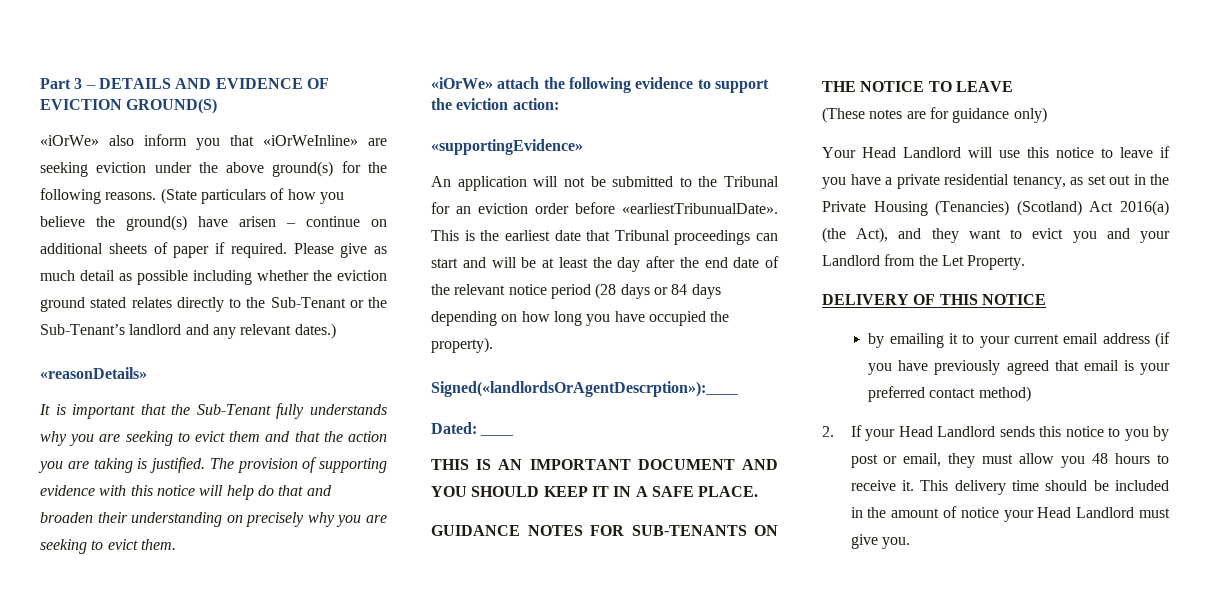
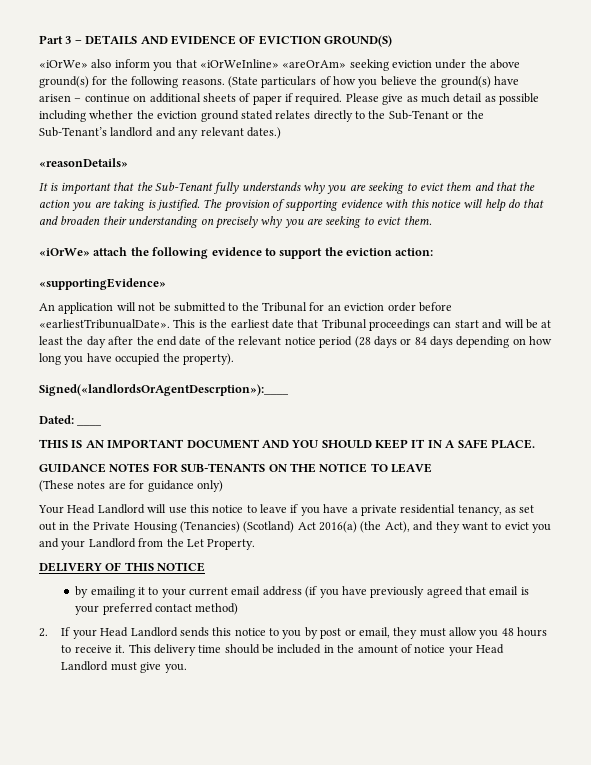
[368,138,387,146] are -> [282,60,347,68] «areOrAm»

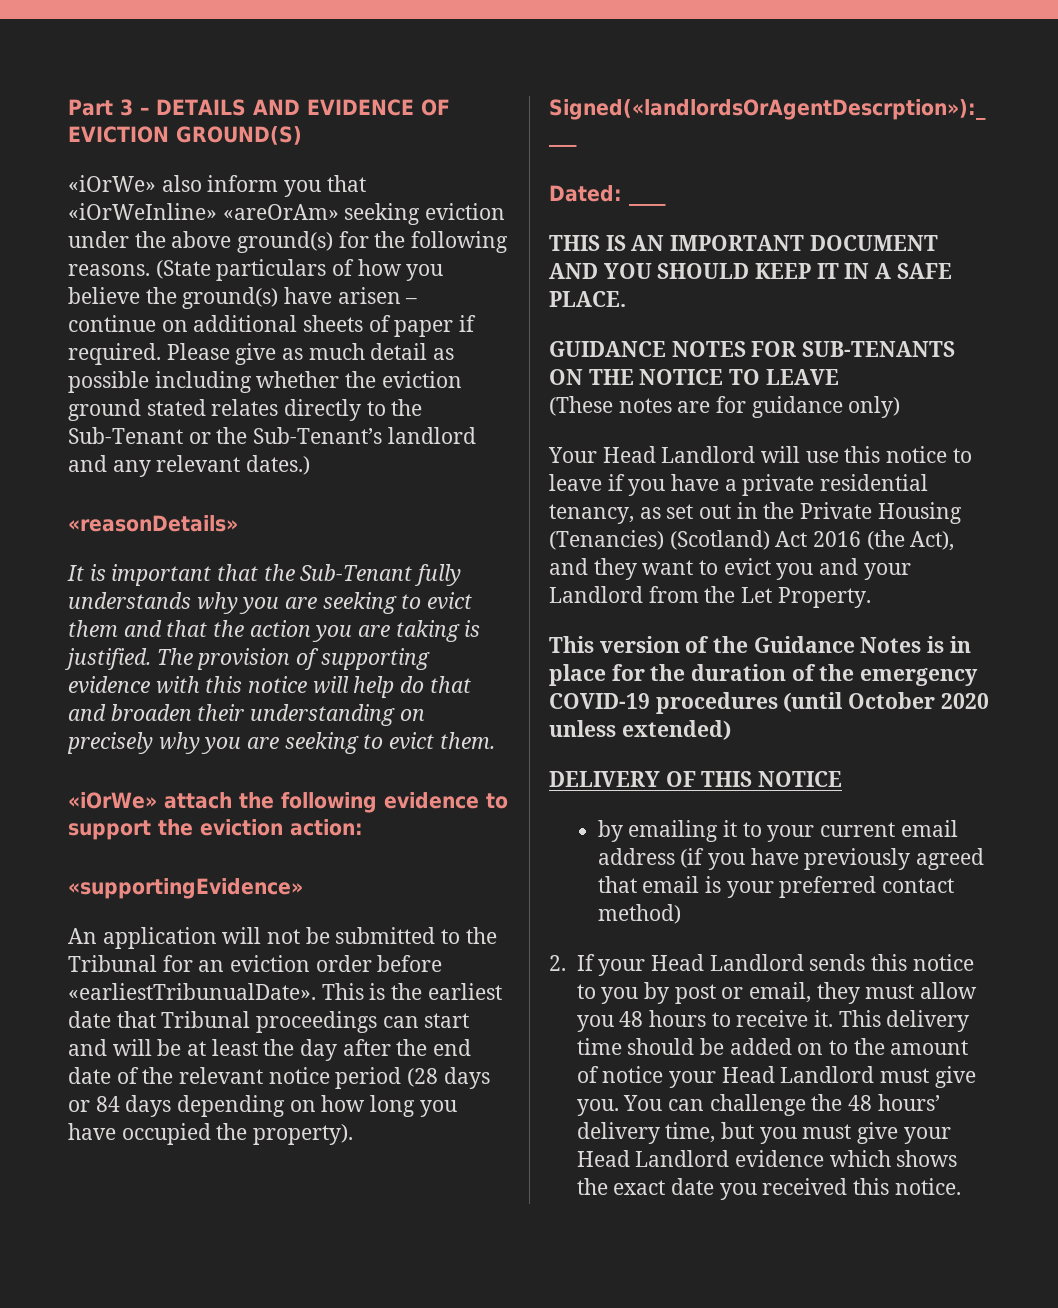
[319,521,357,533] 2016(a) -> [813,531,862,547] 2016
(256, 544) none -> [549,636,971,653] [549,664,979,686] [549,692,989,714] [549,720,731,740] // This version of the Guidance Notes is in place for the duration of the emergency COVID-19 procedures (until October 2020 unless extended)
[277,644,334,654] included in -> [729,1038,848,1055] added on to
(187, 668) none -> [623,1094,940,1116] [576,1122,951,1144] [576,1150,958,1167] [576,1178,961,1200] You can challenge the 48 hours’ delivery time, but you must give your Head Landlord evidence which shows the exact date you received this notice.

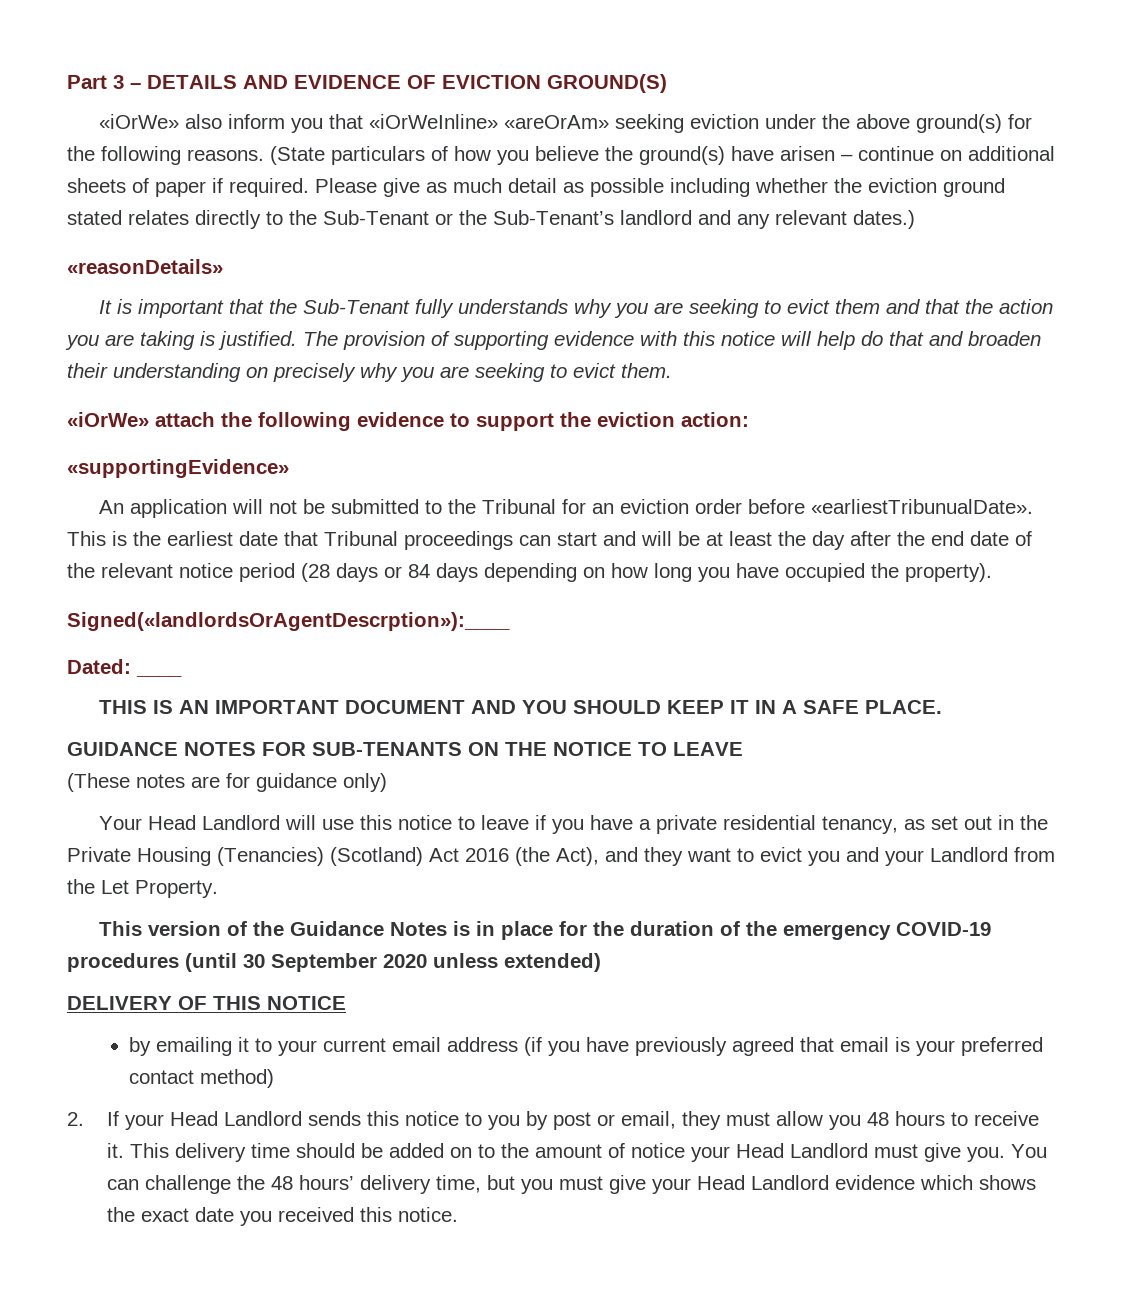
[848,692,936,709] October -> [243,953,377,972] 30 September

